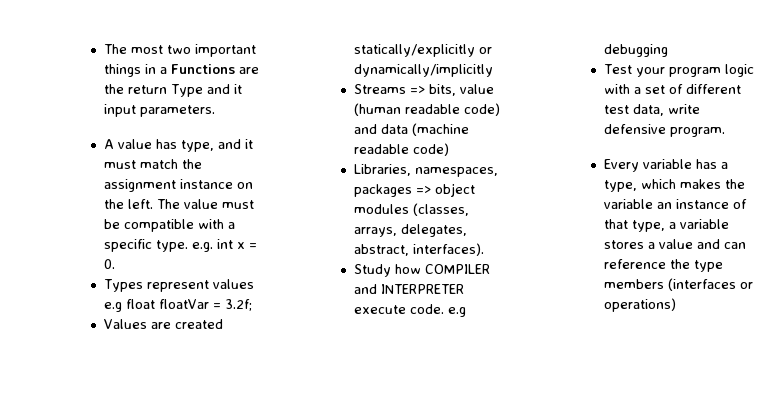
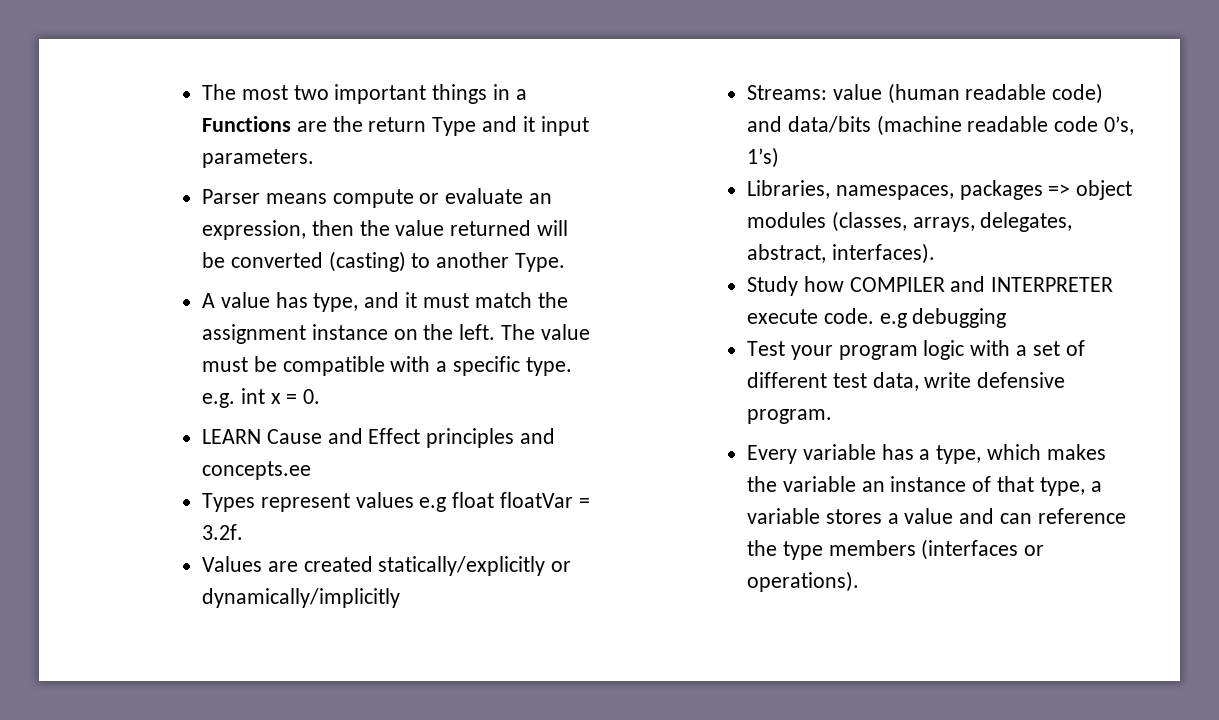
(215, 111) none -> [202,188,553,208] [202,220,569,240] [202,251,566,272] // Parser means compute or evaluate an expression, then the value returned will be converted (casting) to another Type.
(115, 264) none -> [202,428,556,448] [202,461,312,480] // LEARN Cause and Effect principles and concepts.ee
[224,299,252,311] 3.2f; -> [202,524,244,540] 3.2f.
[353,84,456,96] Streams => bits, -> [747,85,828,100] Streams:
[380,124,408,134] data -> [787,116,871,133] data/bits
[412,143,449,156] code) -> [1054,116,1135,135] [747,147,780,168] code 0’s, 1’s)
[603,298,676,312] operations) -> [747,571,860,592] operations).

